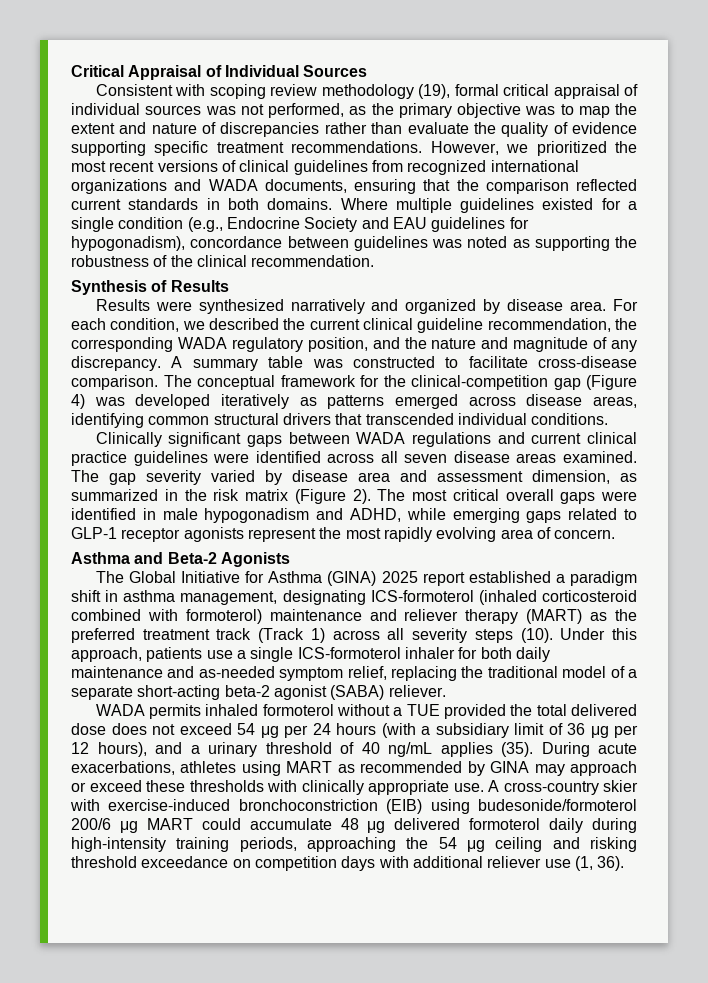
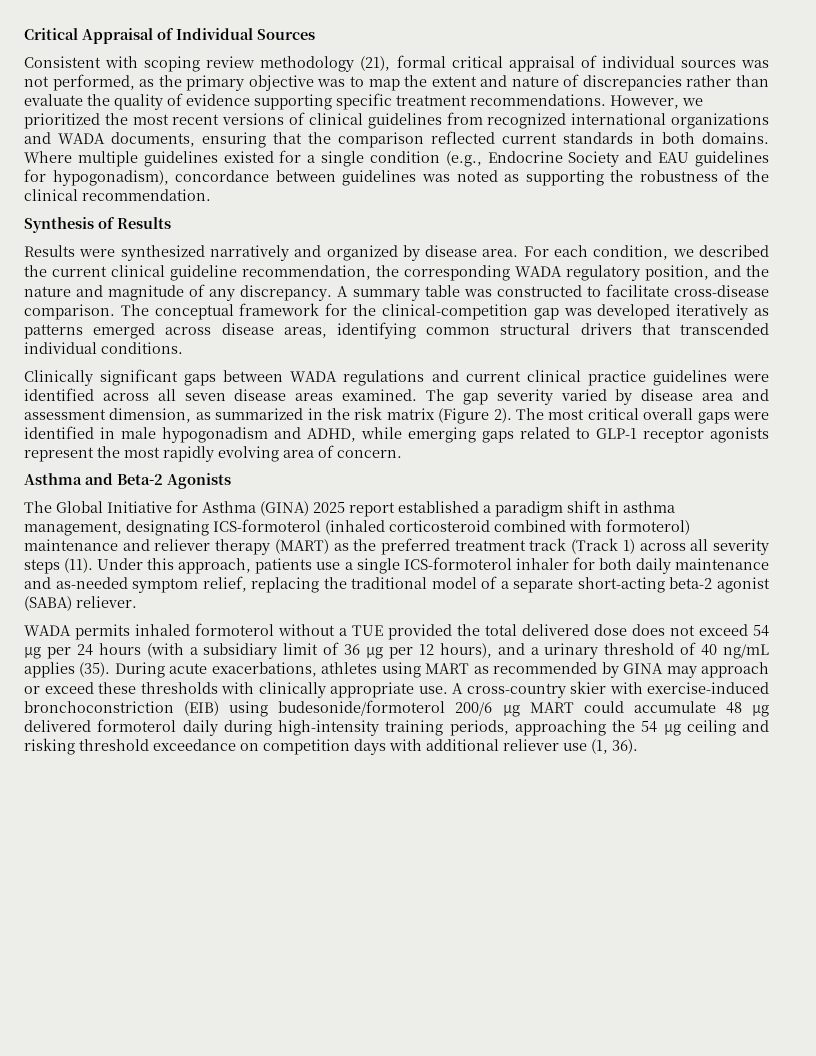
[418,84,451,99] (19), -> [360,56,391,71] (21),
[586,375,637,390] [71,394,85,409] (Figure 4) -> (559, 314) none
[520,628,553,643] (10). -> [64,558,94,573] (11).

